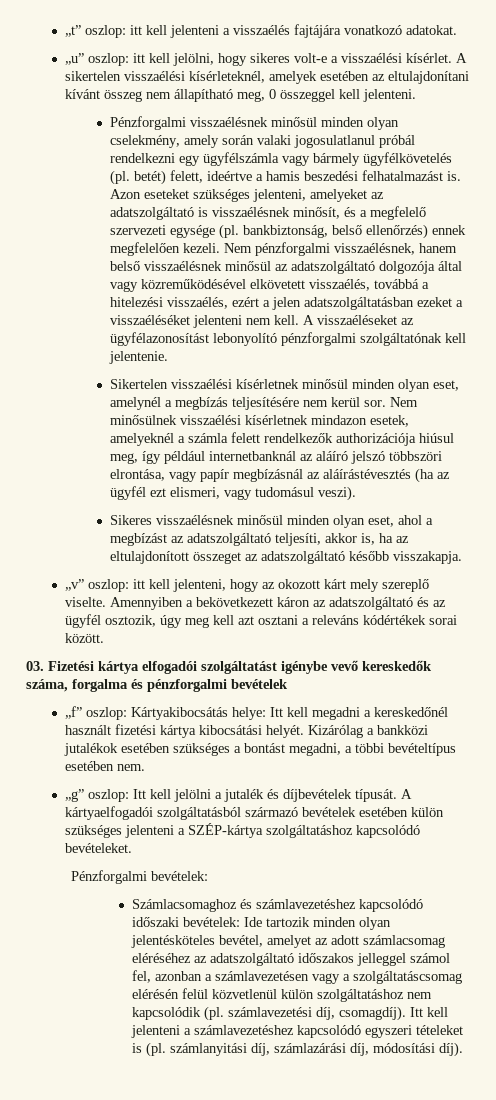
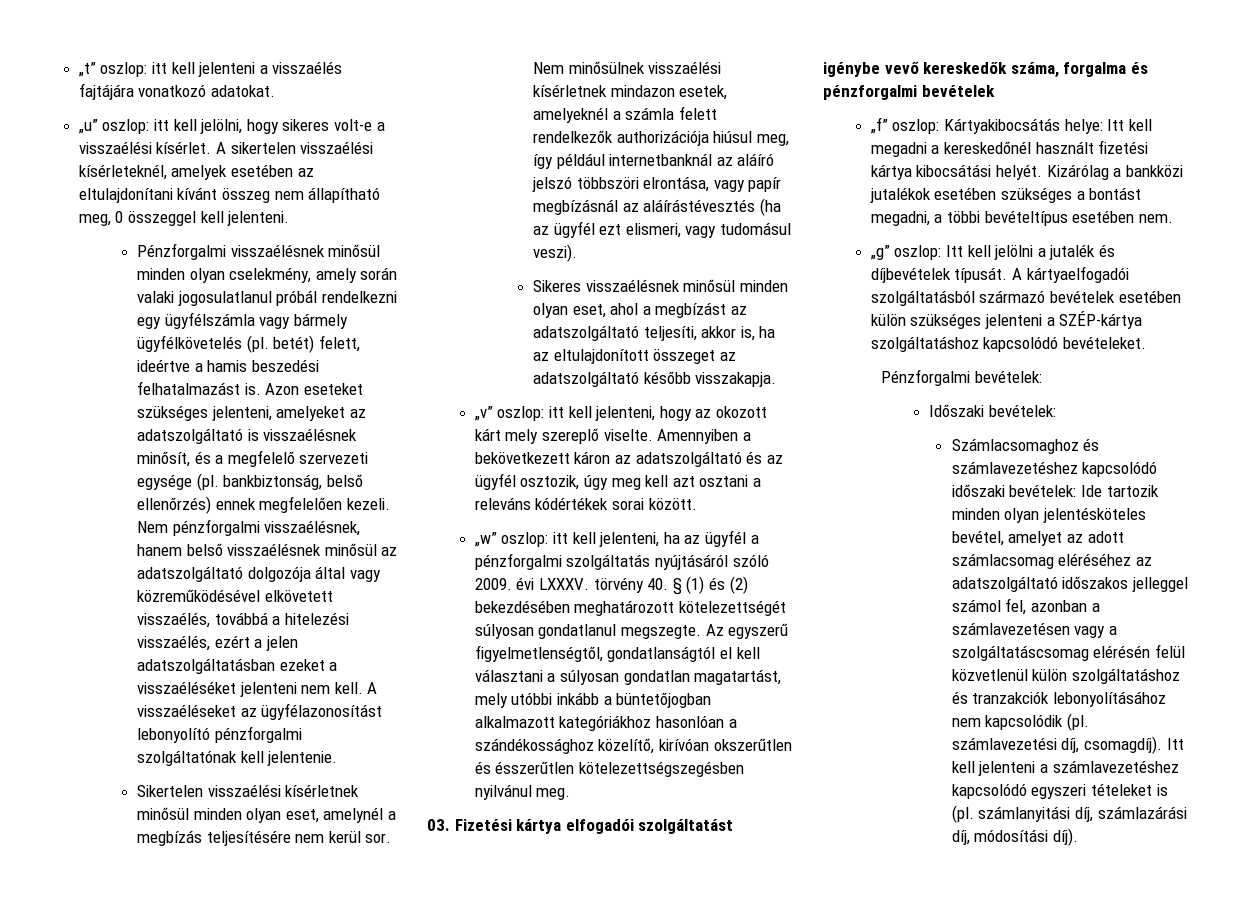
(104, 638) none -> [474,530,759,547] [474,553,769,570] [474,576,748,595] [474,600,787,616] [474,623,789,639] [474,645,760,662] [474,669,782,685] [474,692,712,708] [474,715,737,731] [474,738,792,754] [474,761,745,777] [474,784,571,800] // „w” oszlop: itt kell jelenteni, ha az ügyfél a pénzforgalmi szolgáltatás nyújtásáról szóló 2009. évi LXXXV. törvény 40. § (1) és (2) bekezdésében meghatározott kötelezettségét súlyosan gondatlanul megszegte. Az egyszerű figyelmetlenségtől, gondatlanságtól el kell választani a súlyosan gondatlan magatartást, mely utóbbi inkább a büntetőjogban alkalmazott kategóriákhoz hasonlóan a szándékossághoz közelítő, kirívóan okszerűtlen és ésszerűtlen kötelezettségszegésben nyilvánul meg.
(209, 876) none -> [929,404,1056,417] // Időszaki bevételek:
(405, 995) none -> [951,691,1166,707] és tranzakciók lebonyolításához

